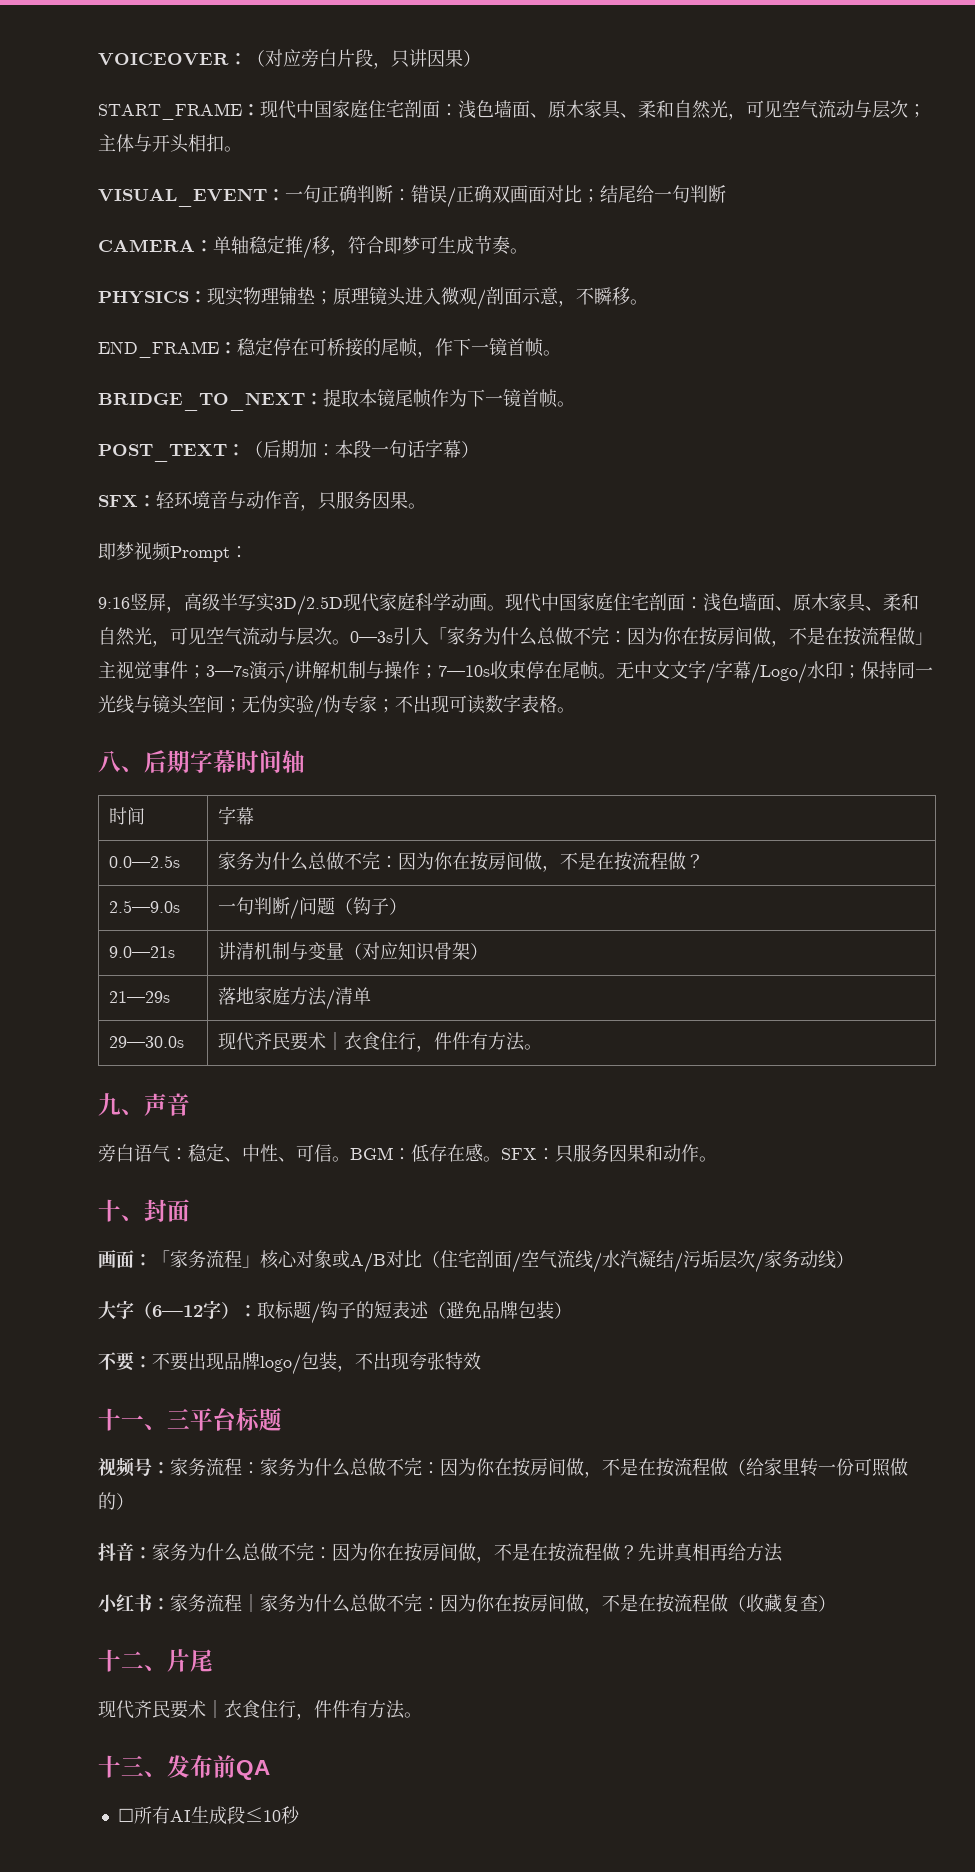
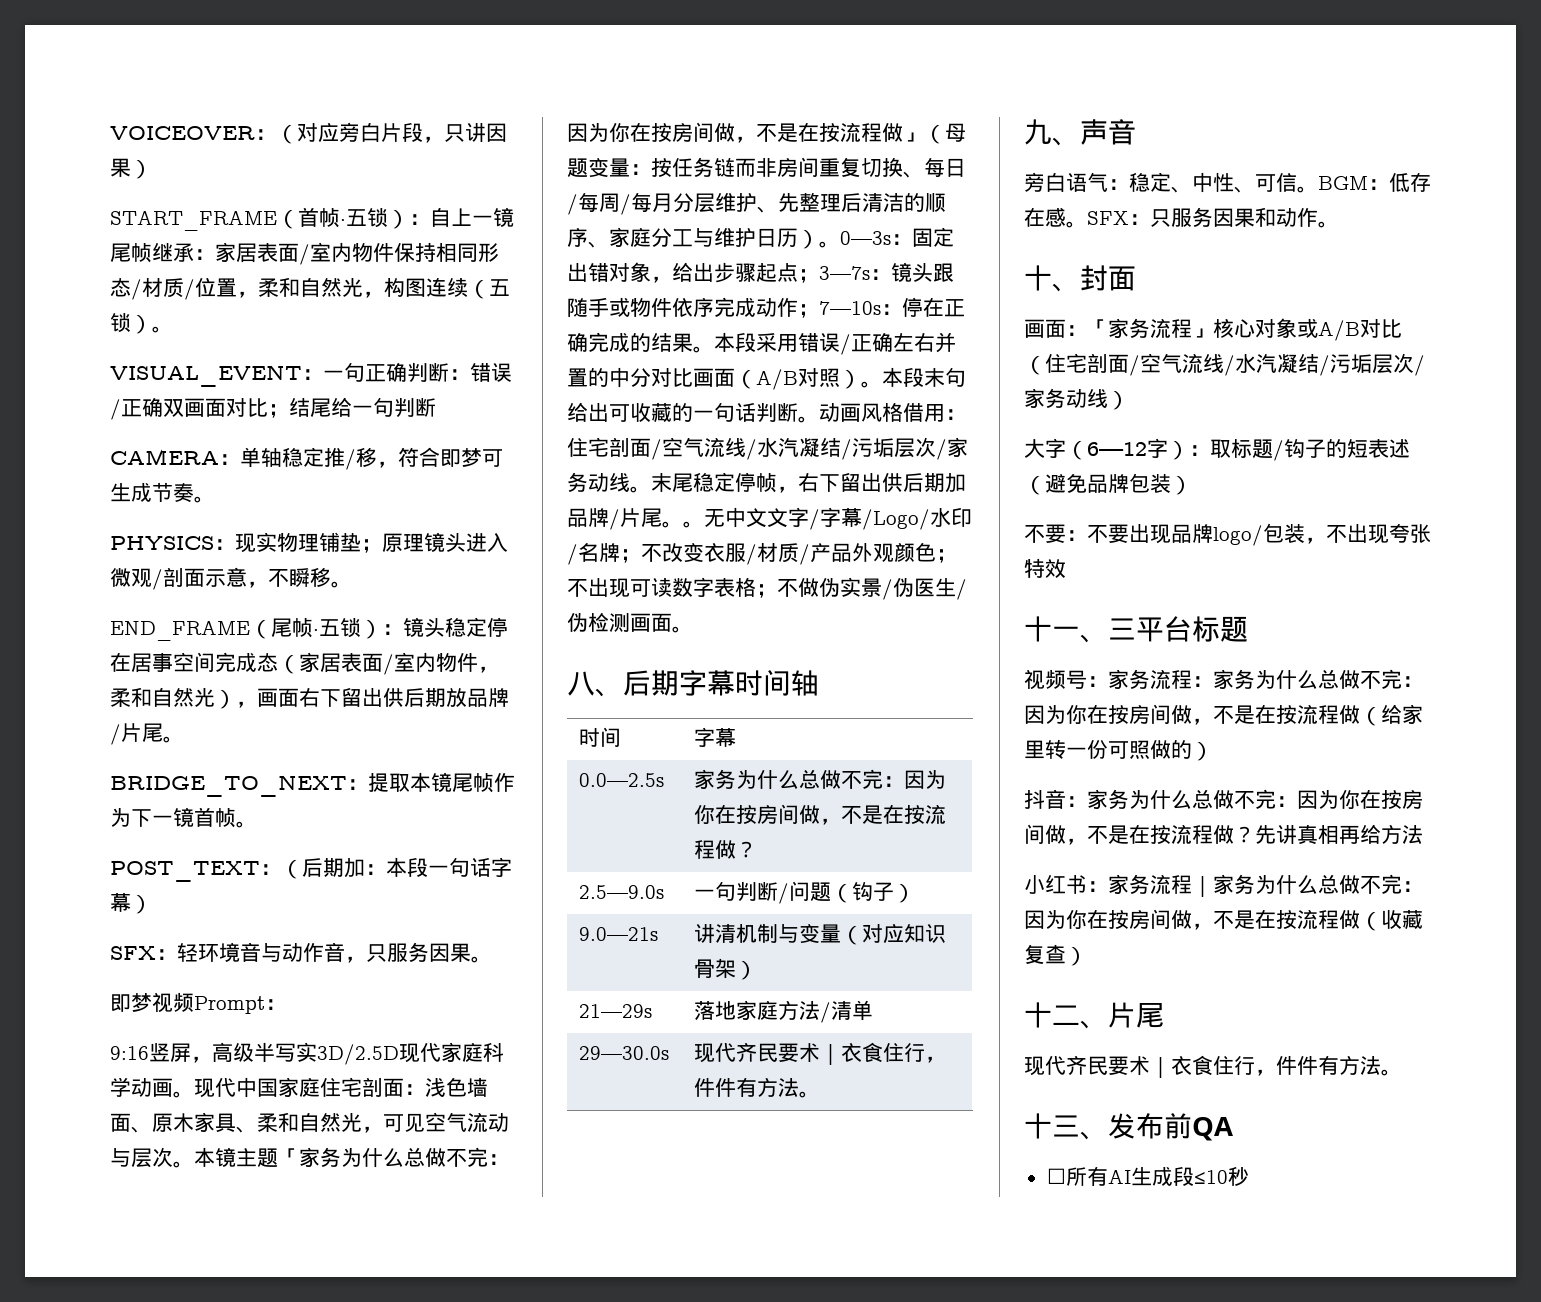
[242,99,926,120] [98,134,224,153] ：现代中国家庭住宅剖面：浅色墙面、原木家具、柔和自然光，可见空气流动与层次；主体与开头相扣 -> [277,207,514,229] [110,242,499,265] [110,277,510,300] [110,313,152,334] （首帧·五锁）：自上一镜尾帧继承：家居表面/室内物件保持相同形态/材质/位置，柔和自然光，构图连续（五锁）
[219,337,544,358] ：稳定停在可桥接的尾帧，作下一镜首帧 -> [250,617,508,639] [110,652,499,675] [110,687,509,709] [110,723,163,745] （尾帧·五锁）：镜头稳定停在居事空间完成态（家居表面/室内物件，柔和自然光），画面右下留出供后期放品牌/片尾
[350,627,429,645] 0—3s引入 -> [194,1147,278,1168] 本镜主题
[98,661,599,684] 主视觉事件；3—7s演示/讲解机制与操作；7—10s收束停在尾帧 -> [924,123,966,144] [567,157,966,178] [567,192,946,215] [567,227,954,249] [567,262,954,283] [567,297,965,318] [567,332,956,355] [567,367,966,390] [567,402,966,423] [567,437,968,460] [567,472,966,493] [567,508,683,530] （母题变量：按任务链而非房间重复切换、每日/每周/每月分层维护、先整理后清洁的顺序、家庭分工与维护日历）。0—3s：固定出错对象，给出步骤起点；3—7s：镜头跟随手或物件依序完成动作；7—10s：停在正确完成的结果。本段采用错误/正确左右并置的中分对比画面（A/B对照）。本段末句给出可收藏的一句话判断。动画风格借用：住宅剖面/空气流线/水汽凝结/污垢层次/家务动线。末尾稳定停帧，右下留出供后期加品牌/片尾。
[843,661,933,679] [98,695,377,718] ；保持同一光线与镜头空间；无伪实验/伪专家 -> [567,542,936,565] /名牌；不改变衣服/材质/产品外观颜色
(557, 704) none -> [756,577,967,600] [567,613,672,632] ；不做伪实景/伪医生/伪检测画面

